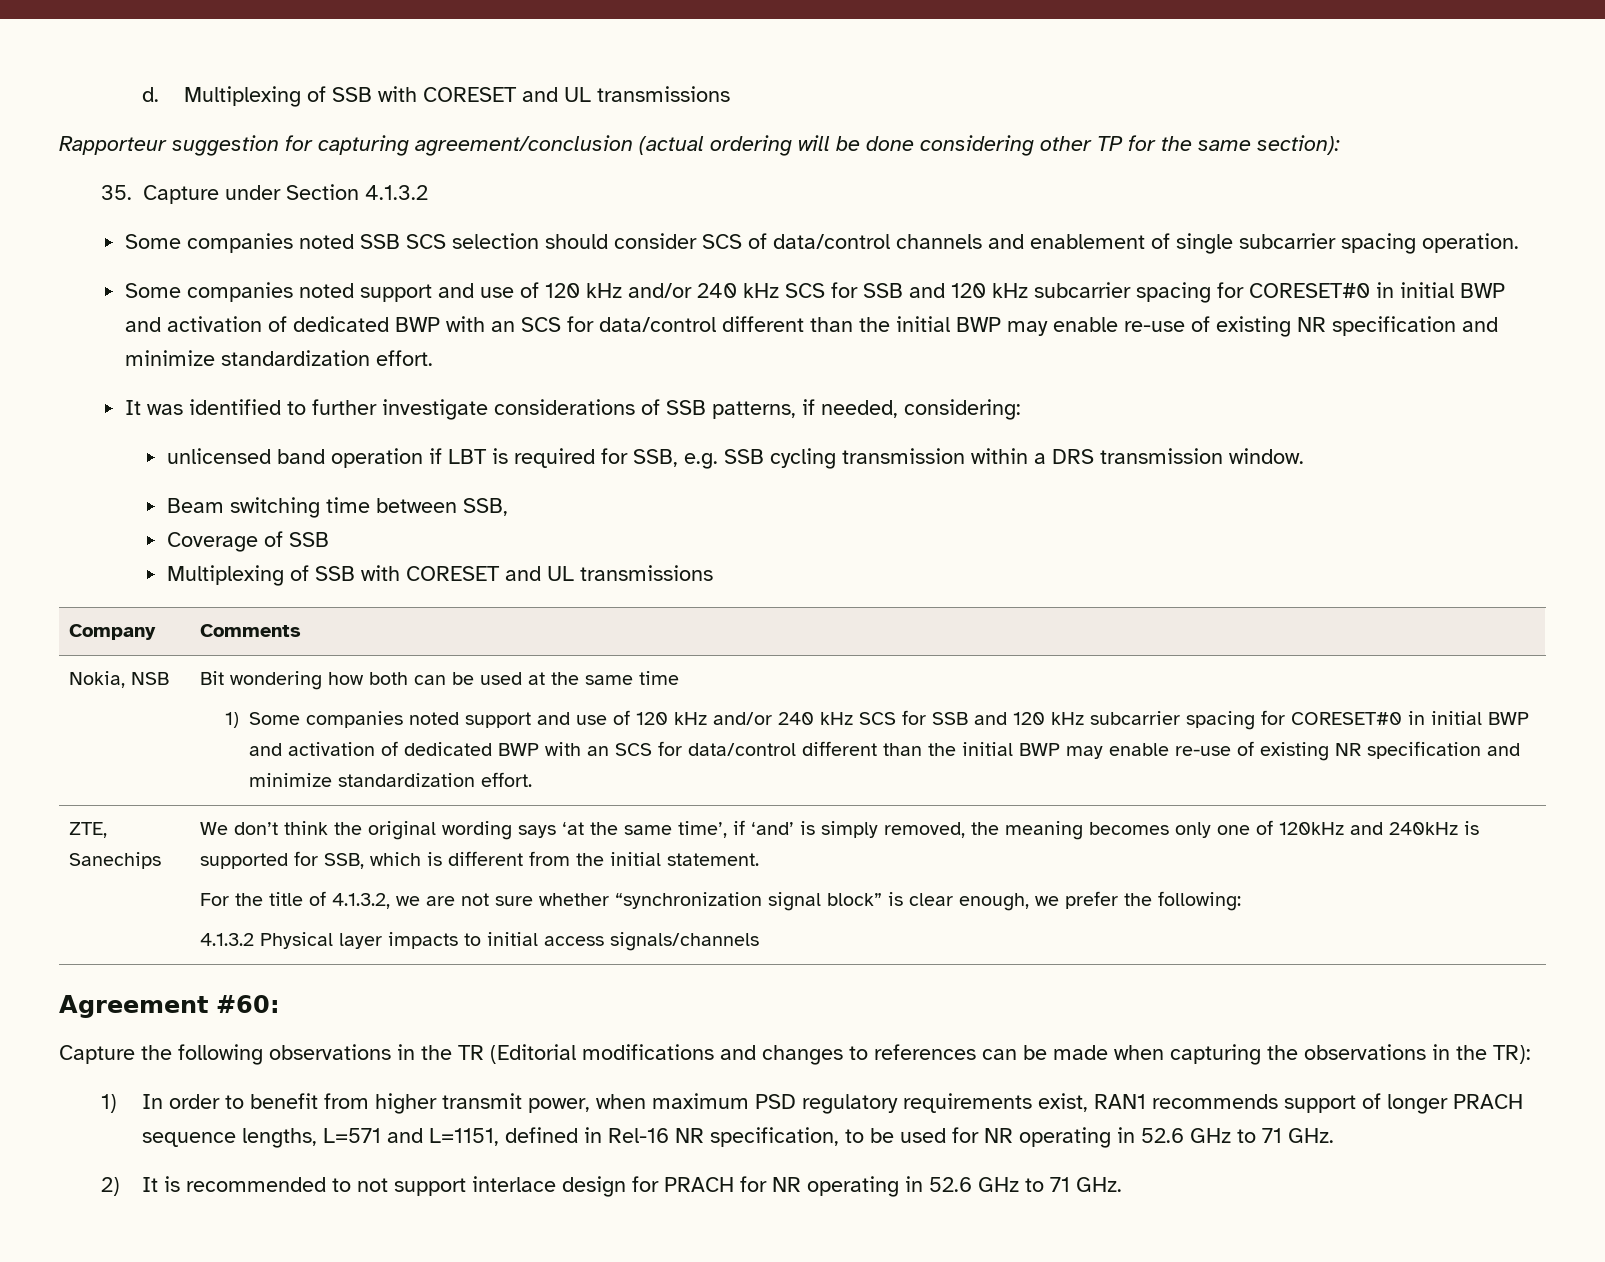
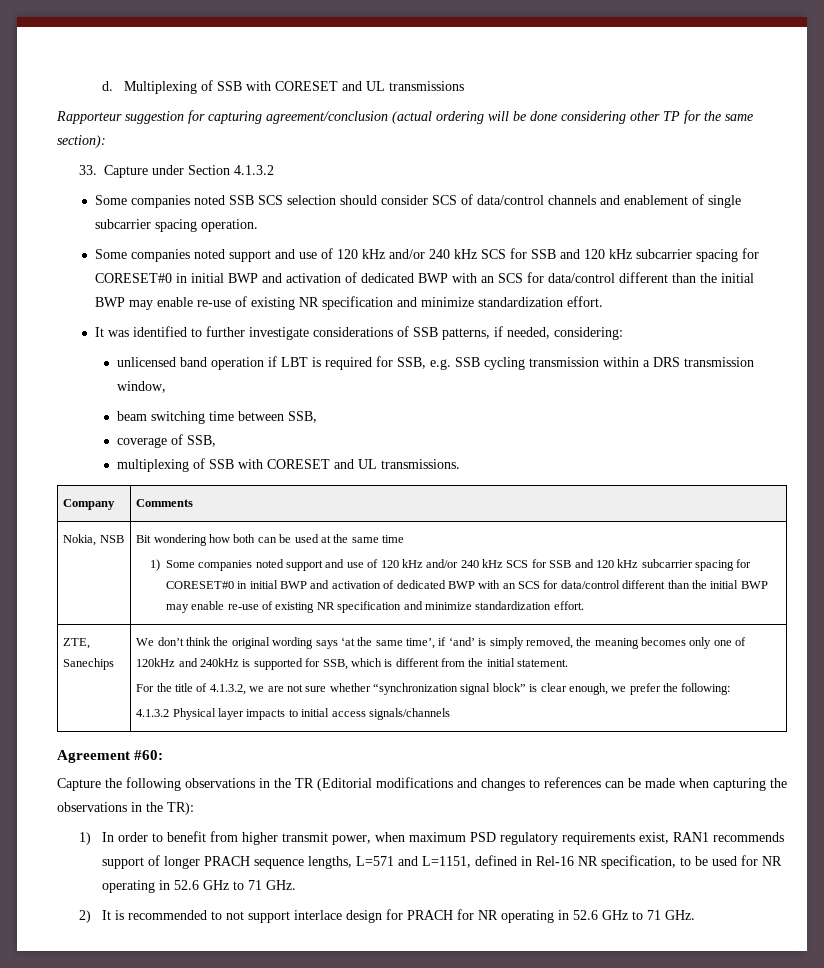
[100,185,132,200] 35. -> [79,165,98,175] 33.
[1228,448,1304,464] [166,498,224,513] window. // Beam -> [116,381,166,393] [116,411,147,421] window, // beam
[166,531,329,552] [166,565,713,586] Coverage of SSB // Multiplexing of SSB with CORESET and UL transmissions -> [116,434,216,448] [116,458,460,472] coverage of SSB, // multiplexing of SSB with CORESET and UL transmissions.

